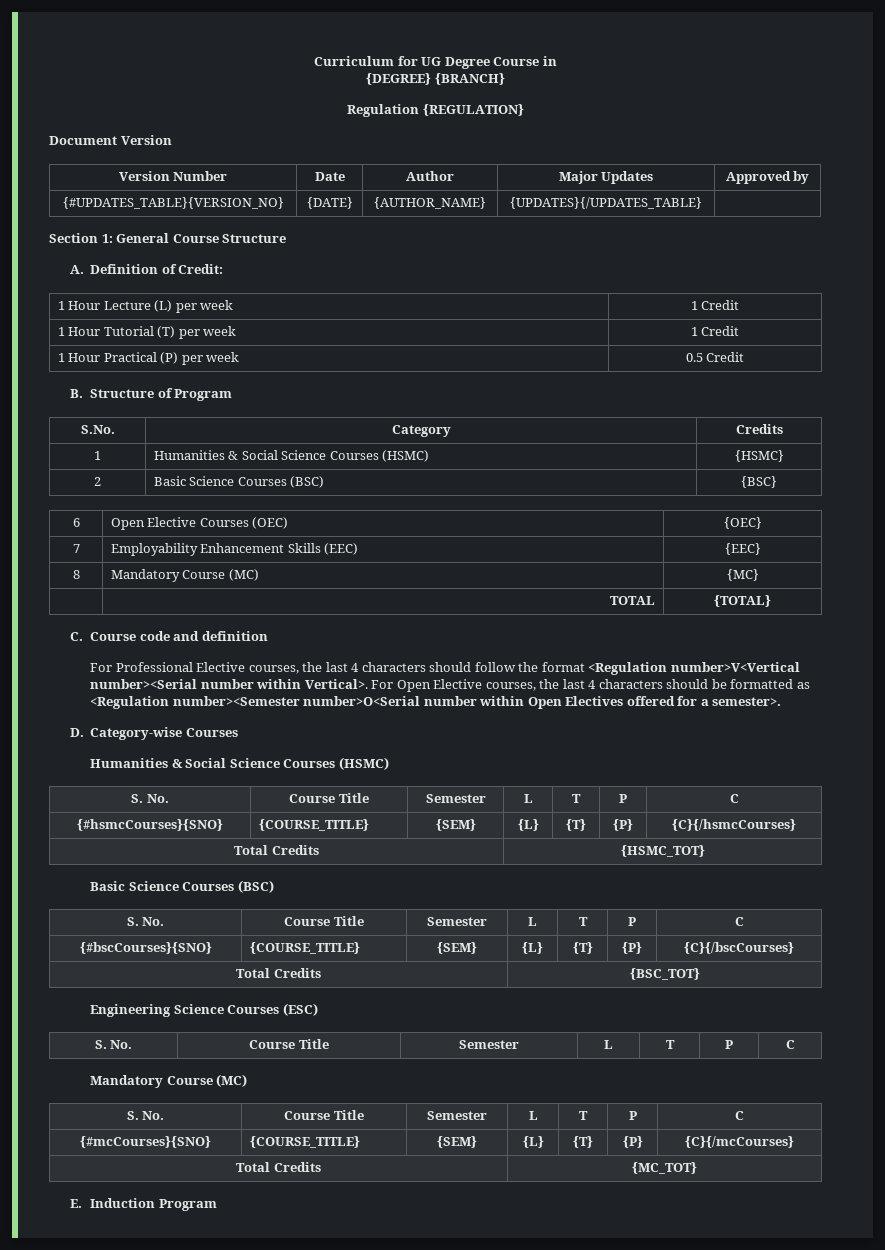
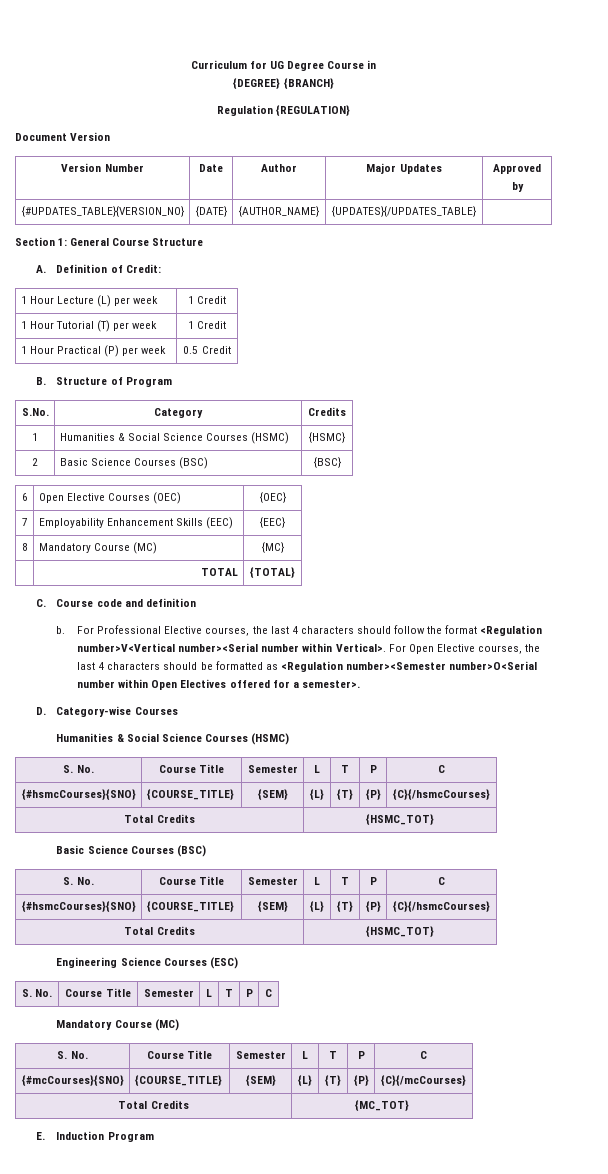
(268, 636) none -> [56,626,66,634] b.
[79,942,212,954] [249,942,360,954] [437,942,477,954] [522,942,543,954] [572,942,593,954] [622,942,642,954] [684,942,794,954] [236,968,321,978] [629,968,700,980] {#bscCourses}{SNO} | {COURSE_TITLE} | {SEM} | {L} | {T} | {P} | {C}{/bscCourses} // Total Credits | {BSC_TOT} -> [21,901,136,912] [146,901,234,912] [257,901,288,912] [310,901,324,912] [337,901,353,912] [365,901,381,912] [393,901,490,912] [124,926,195,935] [366,926,434,937] {#hsmcCourses}{SNO} | {COURSE_TITLE} | {SEM} | {L} | {T} | {P} | {C}{/hsmcCourses} // Total Credits | {HSMC_TOT}

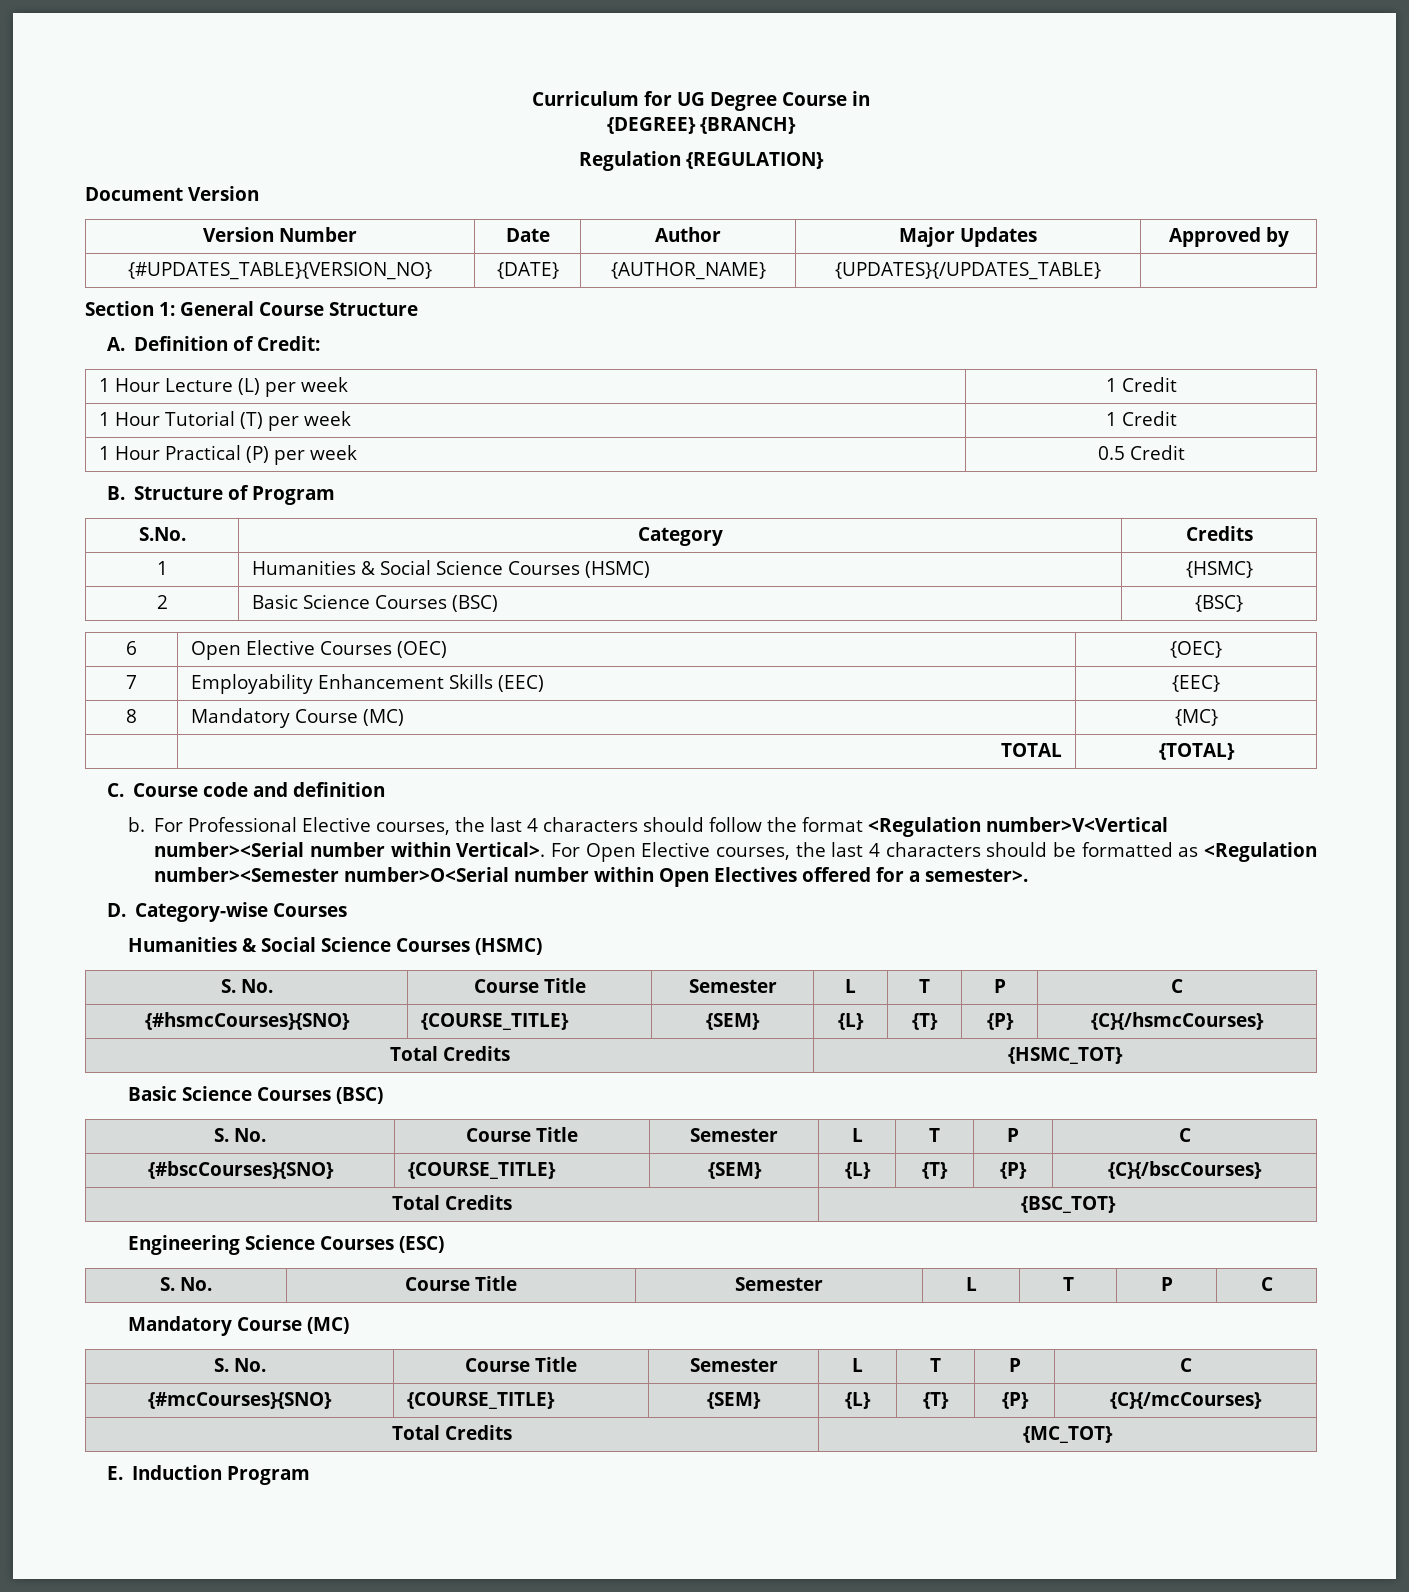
[21,901,136,912] [146,901,234,912] [257,901,288,912] [310,901,324,912] [337,901,353,912] [365,901,381,912] [393,901,490,912] [124,926,195,935] [366,926,434,937] {#hsmcCourses}{SNO} | {COURSE_TITLE} | {SEM} | {L} | {T} | {P} | {C}{/hsmcCourses} // Total Credits | {HSMC_TOT} -> [147,1161,334,1179] [407,1162,556,1179] [707,1162,762,1179] [844,1162,871,1179] [922,1162,948,1179] [1000,1162,1027,1179] [1108,1161,1262,1179] [392,1195,512,1210] [1020,1196,1116,1213] {#bscCourses}{SNO} | {COURSE_TITLE} | {SEM} | {L} | {T} | {P} | {C}{/bscCourses} // Total Credits | {BSC_TOT}

